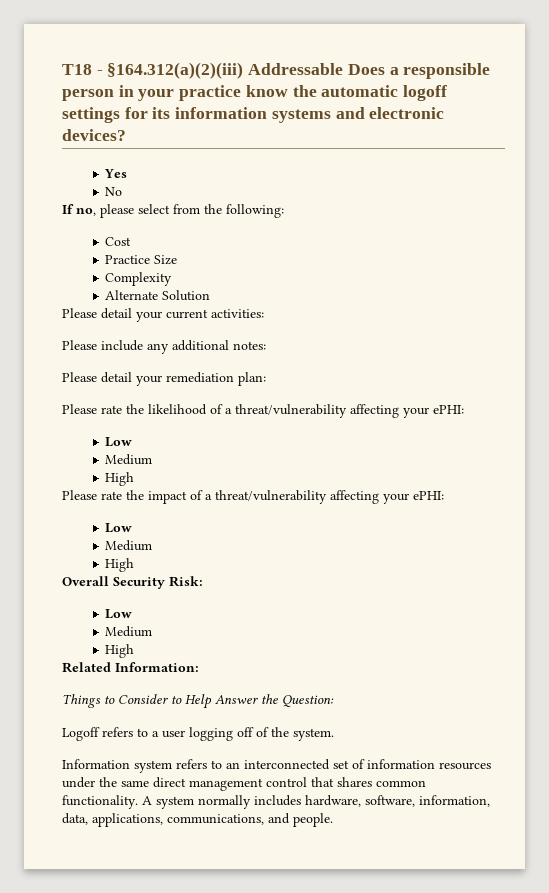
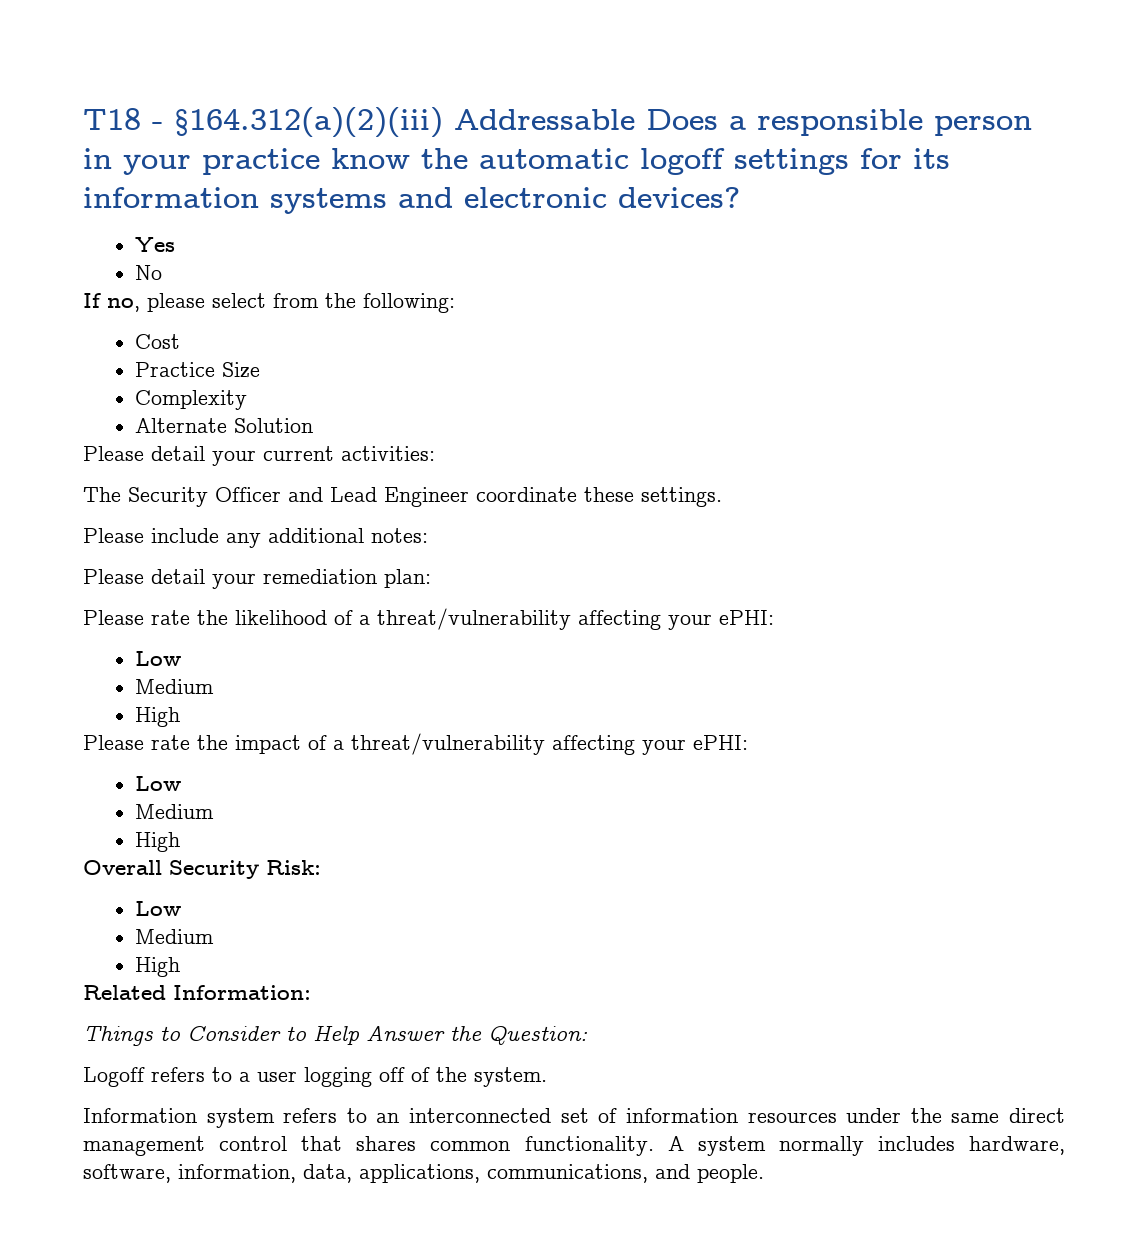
(264, 313) none -> [83,487,722,507] // The Security Officer and Lead Engineer coordinate these settings.

